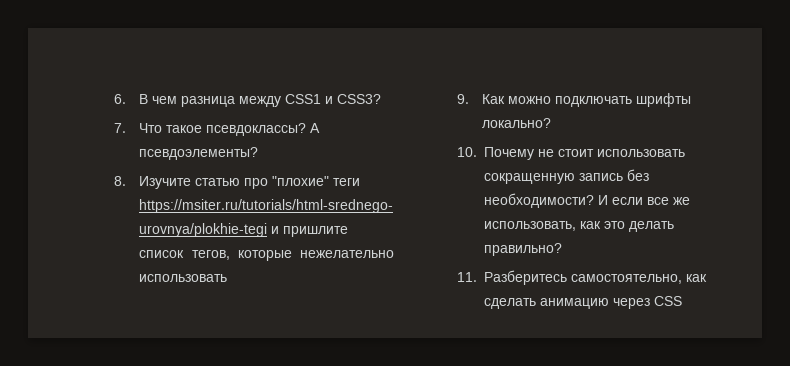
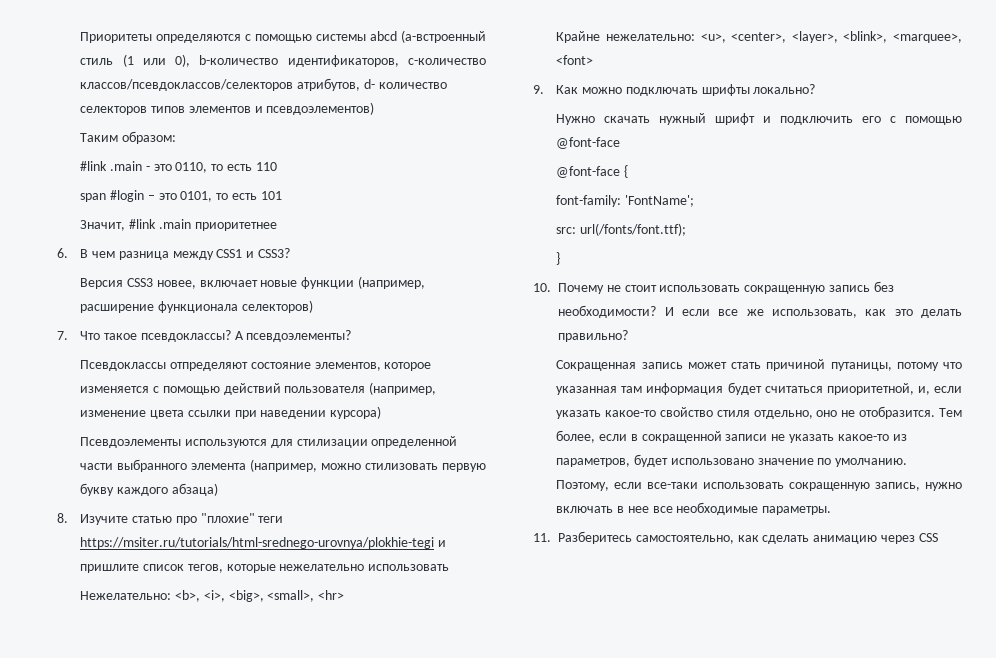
(113, 99) none -> [80,30,487,43] [80,54,486,67] [80,78,447,91] [80,102,375,115] [80,131,177,144] [80,161,277,173] [80,190,282,202] [80,219,277,231] Приоритеты определяются с помощью системы abcd (a-встроенный стиль (1 или 0), b-количество идентификаторов, c-количество классов/псевдоклассов/селекторов атрибутов, d- количество селекторов типов элементов и псевдоэлементов) // Таким образом: // #link .main - это 0110, то есть 110 // span #login – это 0101, то есть 101 // Значит, #link .main приоритетнее //
(382, 99) none -> [80,276,425,289] [80,300,313,313] // Версия CSS3 новее, включает новые функции (например, расширение функционала селекторов)
(259, 153) none -> [80,360,432,371] [80,382,437,395] [80,406,382,419] [80,436,458,448] [80,459,487,472] [80,483,218,496] // Псевдоклассы отпределяют состояние элементов, которое изменяется с помощью действий пользователя (например, изменение цвета ссылки при наведении курсора) // Псевдоэлементы используются для стилизации определенной части выбранного элемента (например, можно стилизовать первую букву каждого абзаца)
(228, 278) none -> [80,590,345,602] [556,31,962,43] [556,55,594,65] // Нежелательно: <b>, <i>, <big>, <small>, <hr> // Крайне нежелательно: <u>, <center>, <layer>, <blink>, <marquee>, <font>
(552, 123) none -> [556,113,962,125] [556,137,621,149] [556,165,629,178] [556,195,695,207] [556,223,687,236] [556,252,561,265] // Нужно скачать нужный шрифт и подключить его с помощью @font-face // @font-face { // font-family: 'FontName'; // src: url(/fonts/font.ttf); // }
(562, 249) none -> [556,359,962,371] [556,382,962,395] [556,406,962,419] [556,430,907,443] [556,454,908,467] [556,480,962,491] [556,502,832,515] // Сокращенная запись может стать причиной путаницы, потому что указанная там информация будет считаться приоритетной, и, если указать какое-то свойство стиля отдельно, оно не отобразится. Тем более, если в сокращенной записи не указать какое-то из параметров, будет использовано значение по умолчанию. Поэтому, если все-таки использовать сокращенную запись, нужно включать в нее все необходимые параметры.

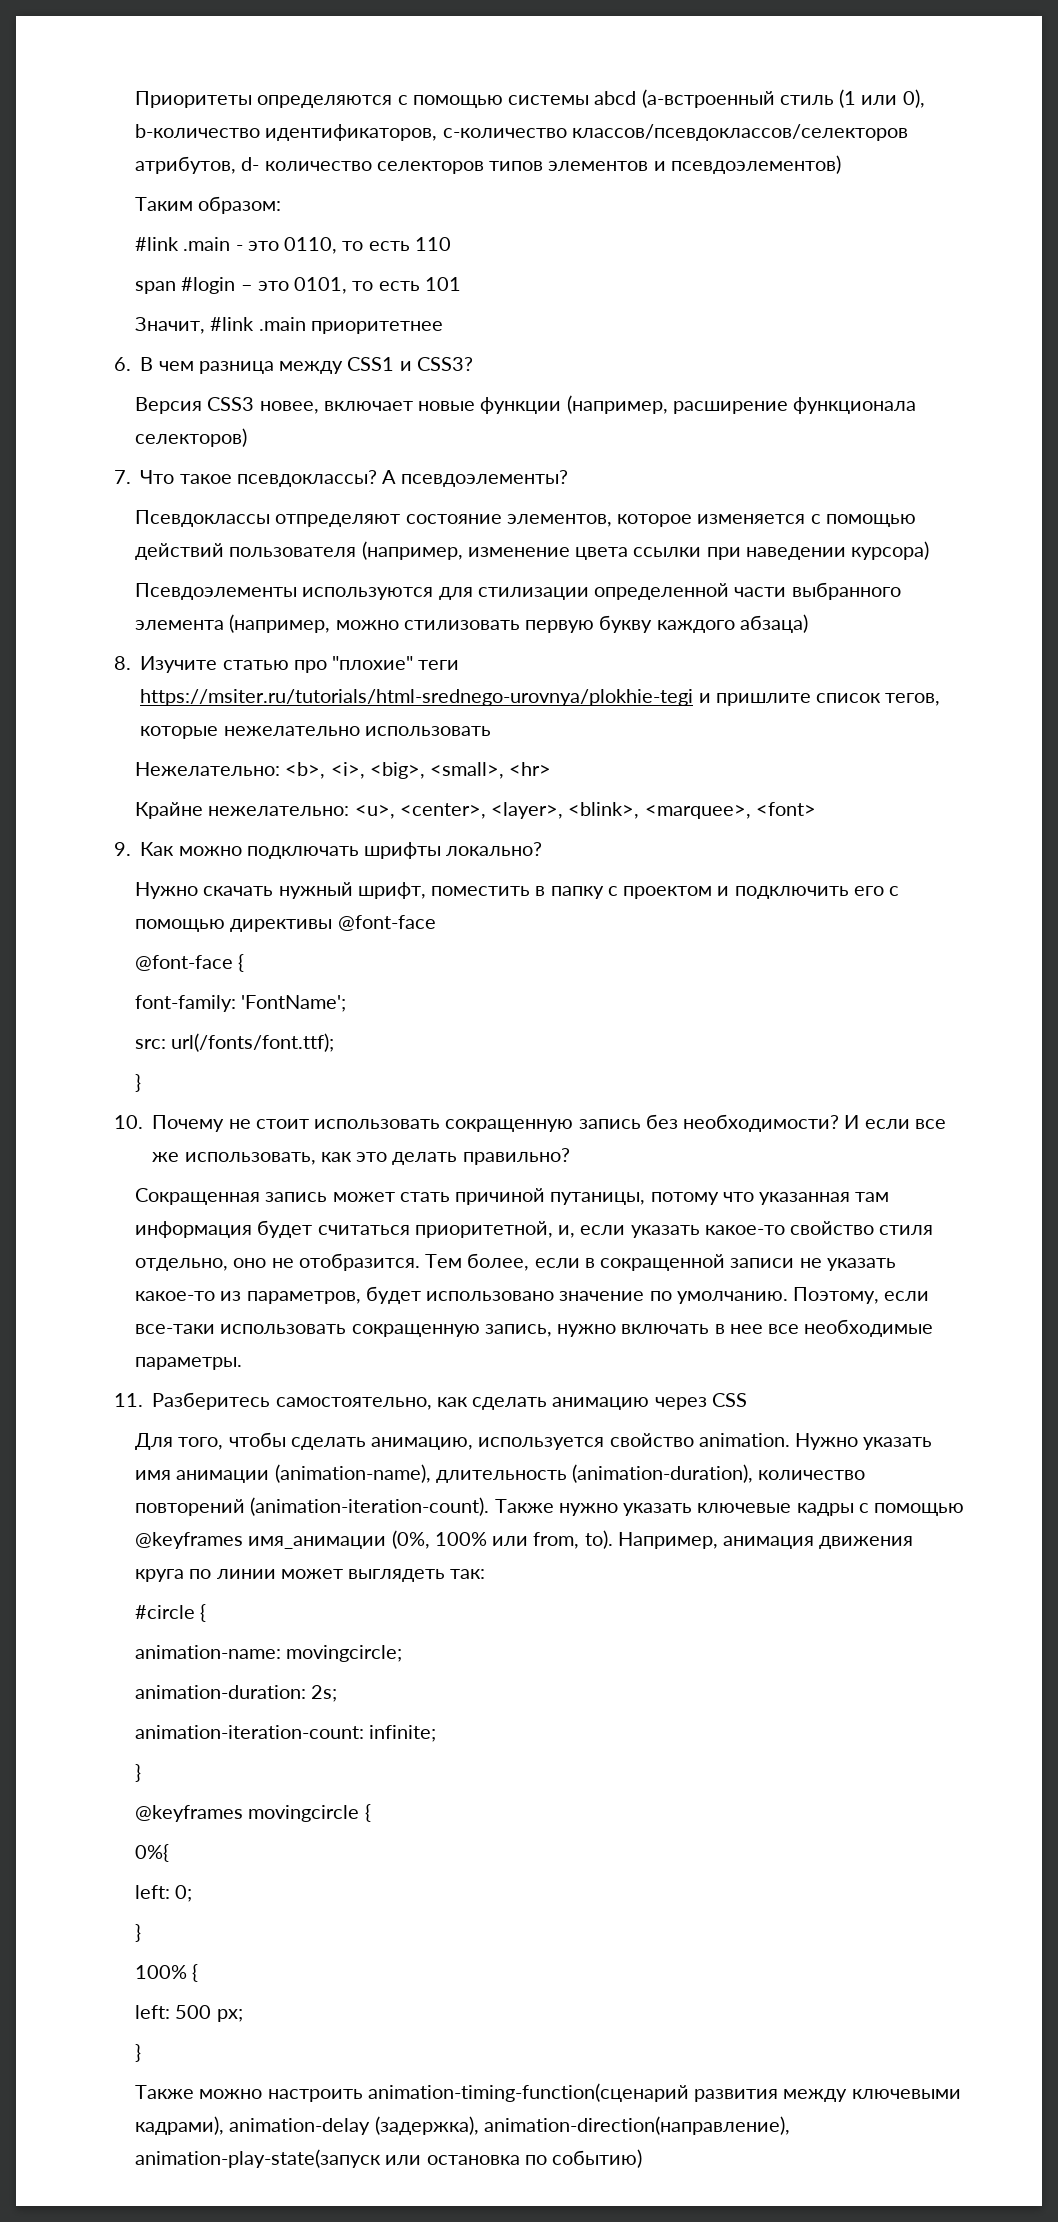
[715,113,756,125] шрифт -> [357,882,713,899] шрифт, поместить в папку с проектом
(962, 120) none -> [230,919,333,932] директивы
(938, 537) none -> [135,1432,933,1450] [135,1464,866,1483] [135,1497,965,1516] [135,1530,914,1549] [135,1569,486,1582] [135,1604,207,1622] [135,1645,403,1662] [135,1685,338,1702] [135,1725,437,1742] [135,1764,142,1782] [135,1804,371,1822] [135,1844,170,1862] [135,1885,193,1902] [135,1924,142,1942] [135,1964,199,1982] [135,2005,243,2022] [135,2044,142,2062] [135,2083,961,2102] [135,2116,790,2135] [135,2149,643,2168] // Для того, чтобы сделать анимацию, используется свойство animation. Нужно указать имя анимации (animation-name), длительность (animation-duration), количество повторений (animation-iteration-count). Также нужно указать ключевые кадры с помощью @keyframes имя_анимации (0%, 100% или from, to). Например, анимация движения круга по линии может выглядеть так: // #circle { // animation-name: movingcircle; // animation-duration: 2s; // animation-iteration-count: infinite; // } // @keyframes movingcircle { // 0%{ // left: 0; // } // 100% { // left: 500 px; // } // Также можно настроить animation-timing-function(сценарий развития между ключевыми кадрами), animation-delay (задержка), animation-direction(направление), animation-play-state(запуск или остановка по событию)

